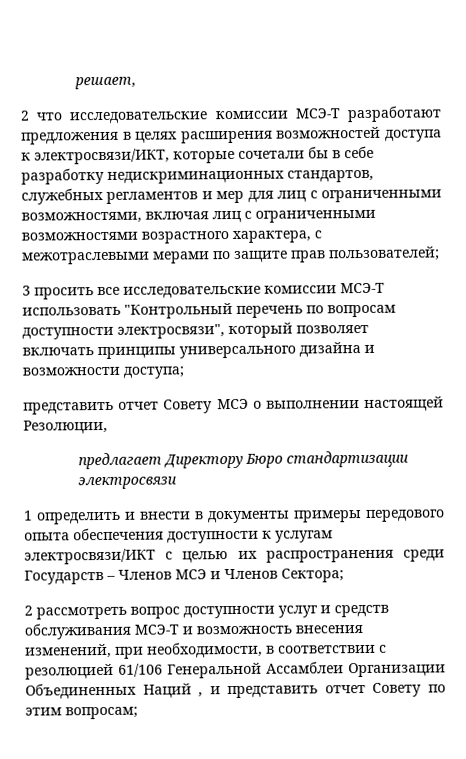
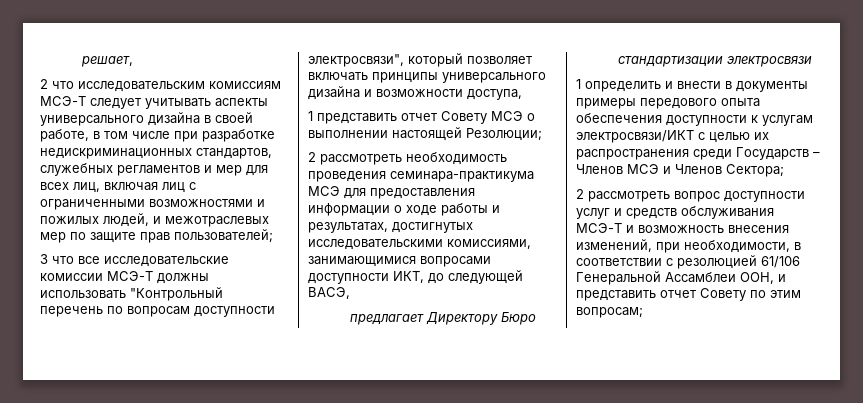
[69,105,442,125] [21,126,442,145] [21,145,374,165] [21,167,104,185] исследовательские комиссии МСЭ-Т разработают предложения в целях расширения возможностей доступа к электросвязи/ИКТ, которые сочетали бы в себе разработку -> [78,81,281,92] [40,96,268,109] [40,112,253,126] [40,129,275,142] исследовательским комиссиям МСЭ-Т следует учитывать аспекты универсального дизайна в своей работе, в том числе при разработке
[277,189,442,203] [21,211,142,224] лиц с ограниченными возможностями, -> [40,182,100,193] всех лиц,
[141,230,322,244] [22,251,210,265] возрастного характера, с межотраслевыми мерами -> [257,199,265,207] [40,213,269,227] [40,232,66,243] и пожилых людей, и межотраслевых мер
[34,287,94,300] просить -> [52,256,74,264] что
(385, 288) none -> [157,273,209,284] должны
[123,366,184,379] доступа; // -> [467,89,522,100] [308,111,313,121] доступа, // 1
[23,419,108,435] Резолюции, -> [466,128,542,141] [308,152,507,165] [308,171,534,182] [308,186,475,199] [308,203,500,216] [308,222,473,233] [308,239,531,250] [308,256,491,267] [308,270,523,284] [308,287,350,299] Резолюции; // 2 рассмотреть необходимость проведения семинара-практикума МСЭ для предоставления информации о ходе работы и результатах, достигнутых исследовательскими комиссиями, занимающимися вопросами доступности ИКТ, до следующей ВАСЭ,
[348,662,446,678] [25,682,204,700] Организации Объединенных Наций , -> [740,272,774,284] ООН,

